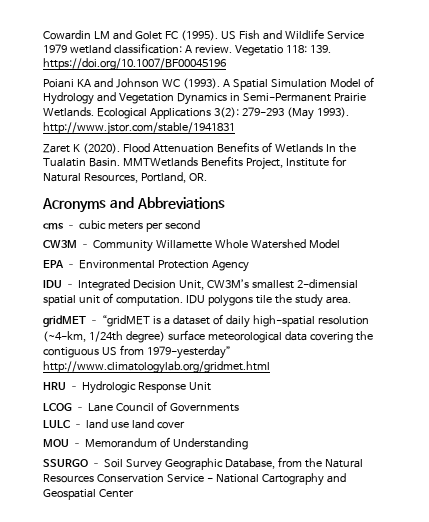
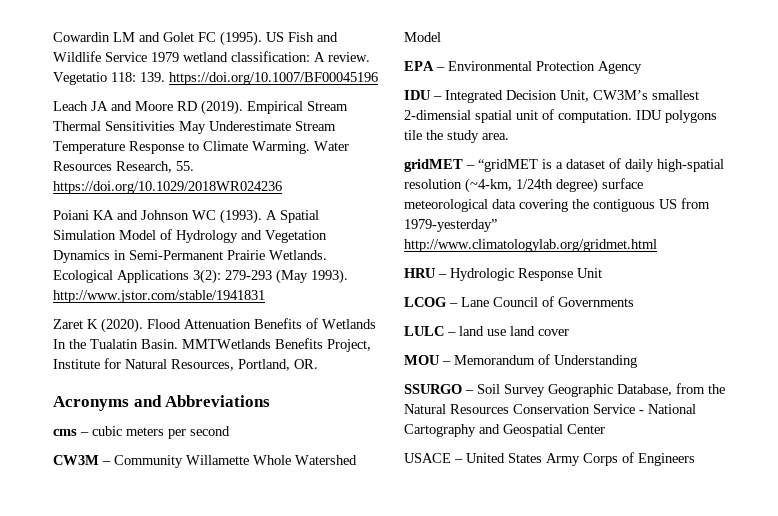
(226, 64) none -> [53,100,348,115] [53,121,336,134] [53,141,349,154] [53,161,194,173] [53,181,282,194] // Leach JA and Moore RD (2019). Empirical Stream Thermal Sensitivities May Underestimate Stream Temperature Response to Climate Warming. Water Resources Research, 55. https://doi.org/10.1029/2018WR024236
(134, 493) none -> [404,452,695,466] // USACE – United States Army Corps of Engineers

